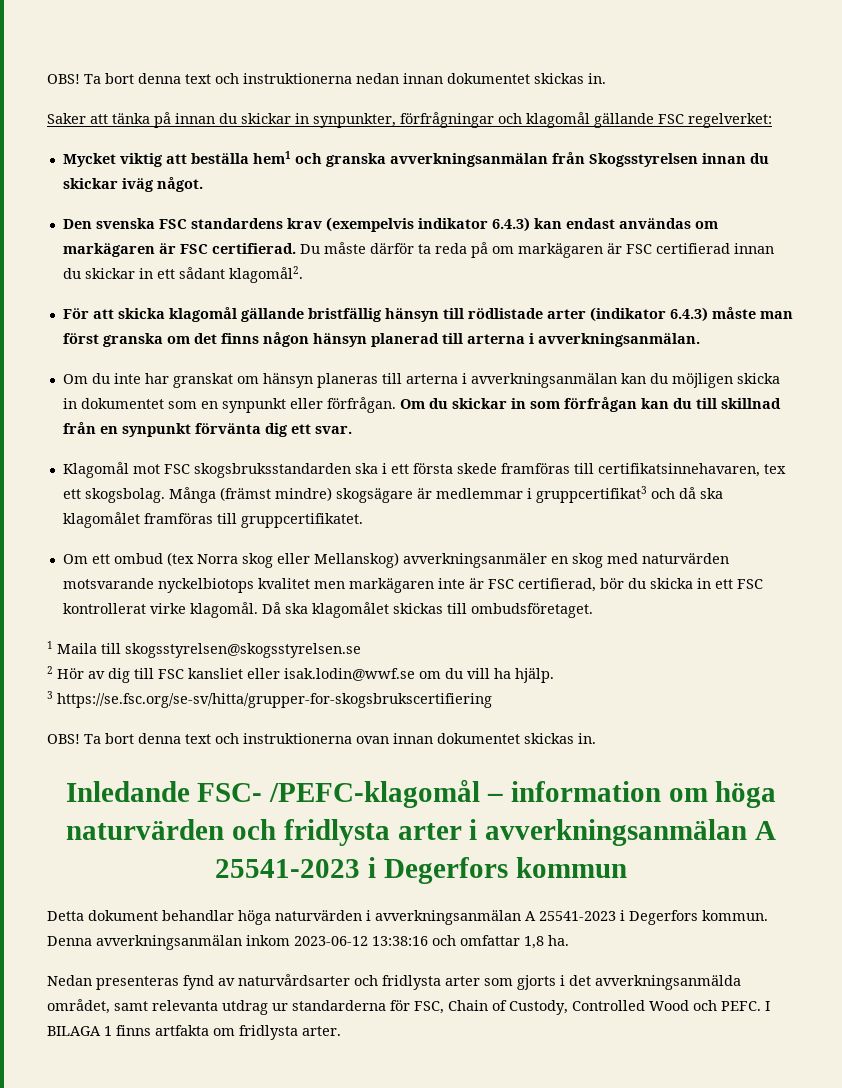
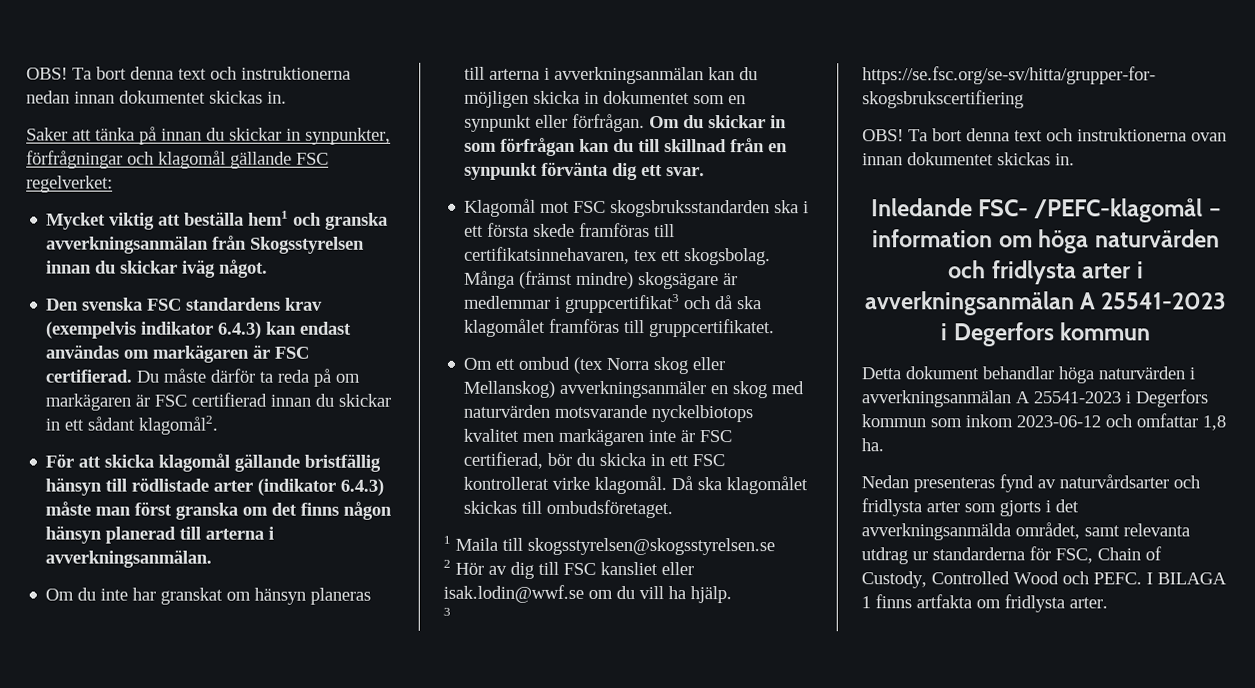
[702,910,768,921] [47,935,242,950] kommun. Denna avverkningsanmälan -> [861,414,962,428] kommun som
[372,936,428,946] 13:38:16 -> (1101, 421) none

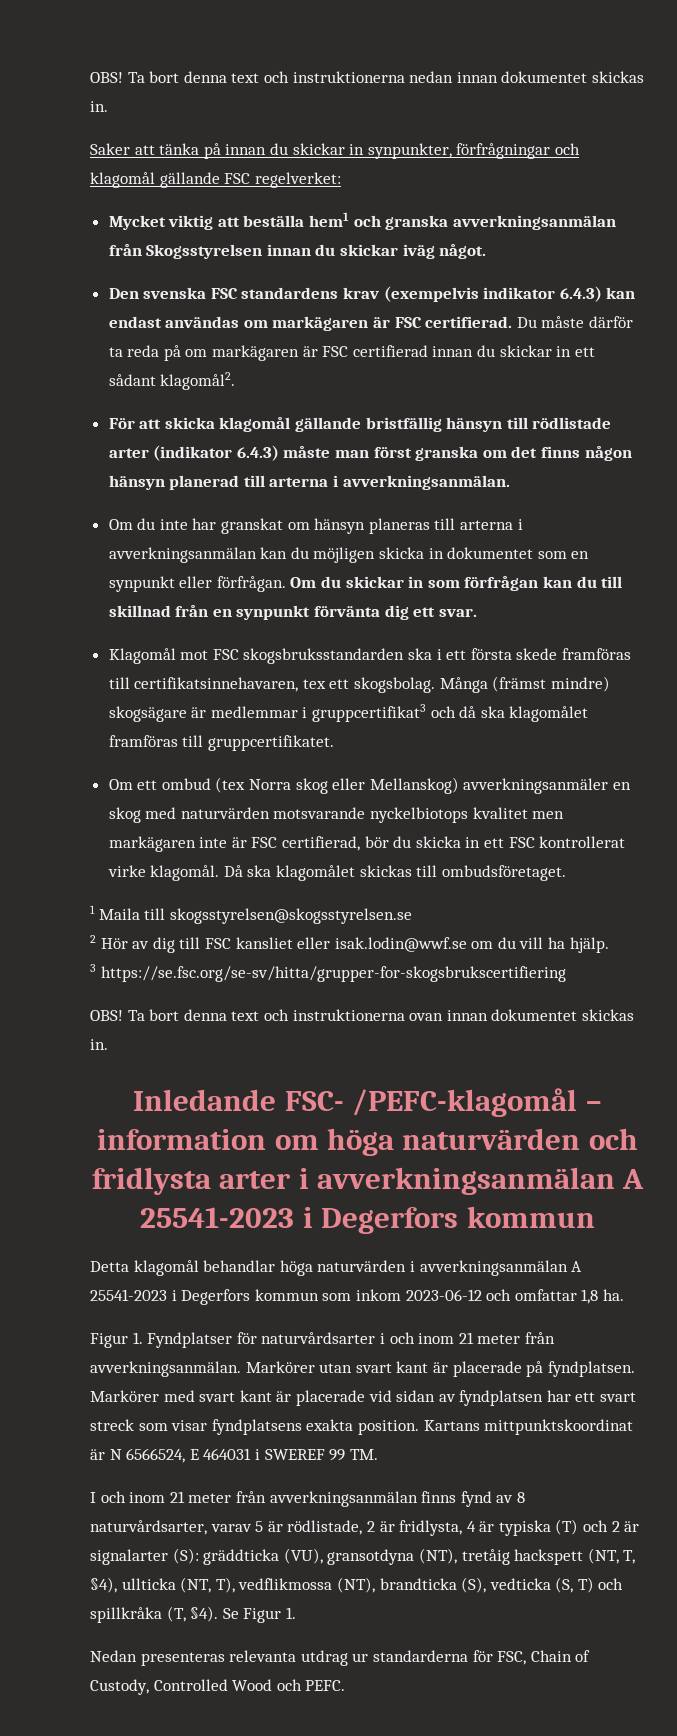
[905,366,979,380] dokument -> [133,1260,199,1276] klagomål
[861,474,1200,493] [861,498,1079,517] [861,522,1120,541] Nedan presenteras fynd av naturvårdsarter och fridlysta arter som gjorts i det avverkningsanmälda området, samt -> [90,1332,555,1348] [90,1361,635,1377] [90,1390,637,1406] [90,1419,634,1435] [90,1448,378,1463] [90,1491,525,1507] [90,1519,640,1536] [90,1548,636,1565] [90,1577,624,1593] [90,1606,296,1623] [90,1650,225,1666] Figur 1. Fyndplatser för naturvårdsarter i och inom 21 meter från avverkningsanmälan. Markörer utan svart kant är placerade på fyndplatsen. Markörer med svart kant är placerade vid sidan av fyndplatsen har ett svart streck som visar fyndplatsens exakta position. Kartans mittpunktskoordinat är N 6566524, E 464031 i SWEREF 99 TM. // I och inom 21 meter från avverkningsanmälan finns fynd av 8 naturvårdsarter, varav 5 är rödlistade, 2 är fridlysta, 4 är typiska (T) och 2 är signalarter (S): gräddticka (VU), gransotdyna (NT), tretåig hackspett (NT, T, §4), ullticka (NT, T), vedflikmossa (NT), brandticka (S), vedticka (S, T) och spillkråka (T, §4). Se Figur 1. // Nedan presenteras
[1146,572,1227,585] [861,594,1108,613] I BILAGA 1 finns artfakta om fridlysta arter. -> (346, 1685) none

